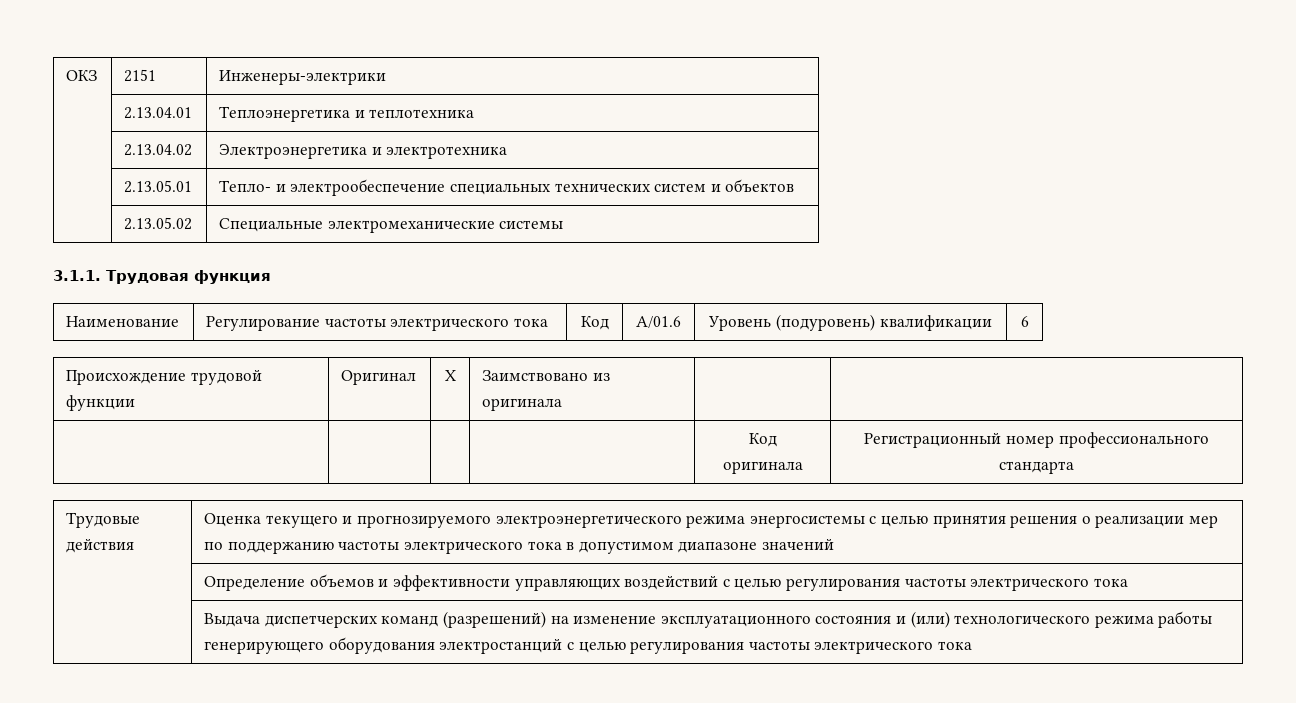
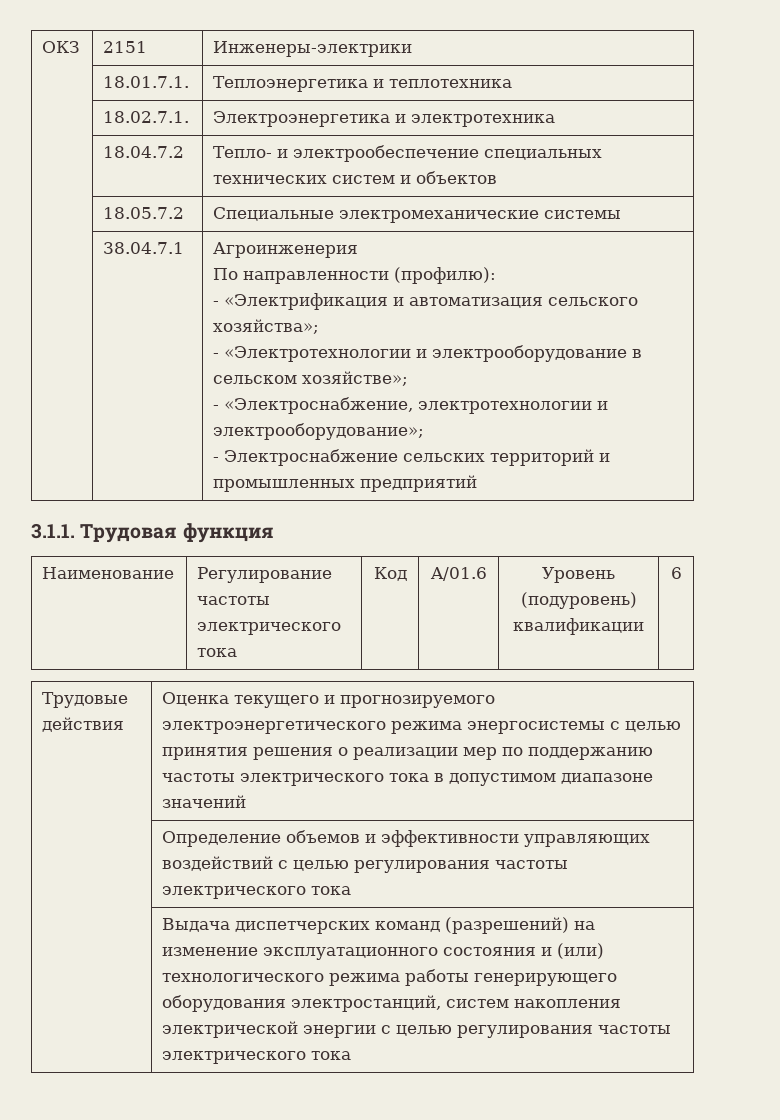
[124,107,193,119] 2.13.04.01 -> [103,76,190,88] 18.01.7.1.
[124,144,193,156] 2.13.04.02 -> [103,111,190,123] 18.02.7.1.
[124,180,193,193] 2.13.05.01 -> [103,146,185,158] 18.04.7.2
[124,217,193,230] 2.13.05.02 -> [103,207,185,219] 18.05.7.2
(564, 224) none -> [103,242,185,254] [213,242,359,258] [213,267,497,284] [213,293,639,310] [213,319,320,334] [213,345,643,362] [213,371,409,386] [213,397,609,414] [213,423,425,440] [213,449,611,466] [213,475,478,492] // | 38.04.7.1 | Агроинженерия // По направленности (профилю): // - «Электрификация и автоматизация сельского хозяйства»; // - «Электротехнологии и электрооборудование в сельском хозяйстве»; // - «Электроснабжение, электротехнологии и электрооборудование»; // - Электроснабжение сельских территорий и промышленных предприятий
[66,369,262,385] [66,395,136,411] [341,370,417,385] [444,370,456,381] [482,370,610,381] [482,398,563,411] [748,433,777,447] [722,461,803,474] [864,432,1209,448] [999,461,1074,474] // Происхождение трудовой функции | Оригинал | X | Заимствовано из оригинала | | // | | | | Код оригинала | Регистрационный номер профессионального стандарта -> (682, 573) none
[439,638,563,654] электростанций -> [291,995,622,1012] [162,1021,377,1038] электростанций, систем накопления электрической энергии

